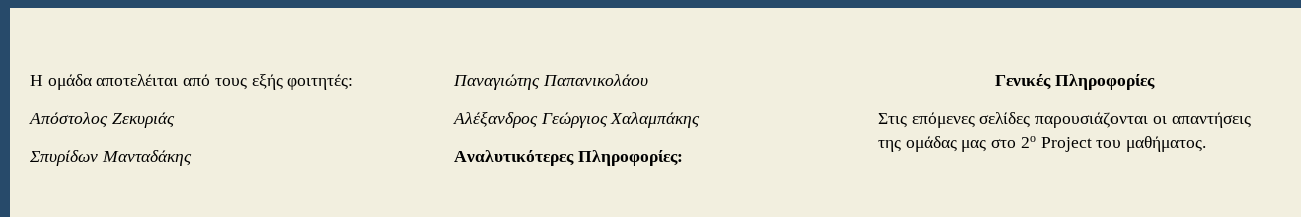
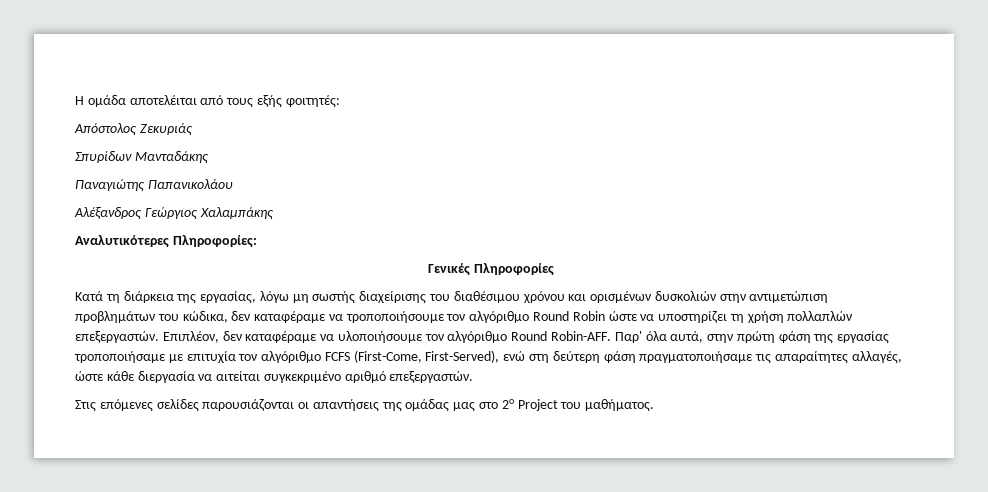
(1155, 82) none -> [75,291,829,304] [75,311,854,323] [75,331,890,344] [74,350,902,364] [75,371,474,383] // Κατά τη διάρκεια της εργασίας, λόγω μη σωστής διαχείρισης του διαθέσιμου χρόνου και ορισμένων δυσκολιών στην αντιμετώπιση προβλημάτων του κώδικα, δεν καταφέραμε να τροποποιήσουμε τον αλγόριθμο Round Robin ώστε να υποστηρίζει τη χρήση πολλαπλών επεξεργαστών. Επιπλέον, δεν καταφέραμε να υλοποιήσουμε τον αλγόριθμο Round Robin-AFF. Παρ' όλα αυτά, στην πρώτη φάση της εργασίας τροποποιήσαμε με επιτυχία τον αλγόριθμο FCFS (First-Come, First-Served), ενώ στη δεύτερη φάση πραγματοποιήσαμε τις απαραίτητες αλλαγές, ώστε κάθε διεργασία να αιτείται συγκεκριμένο αριθμό επεξεργαστών.

